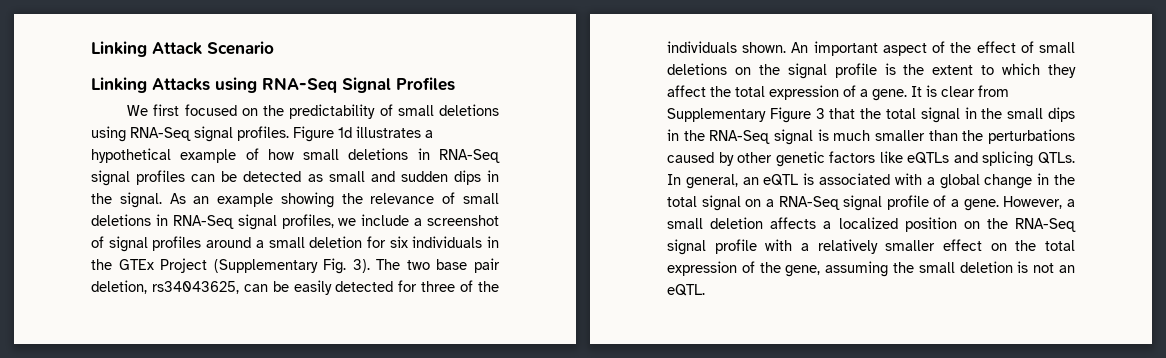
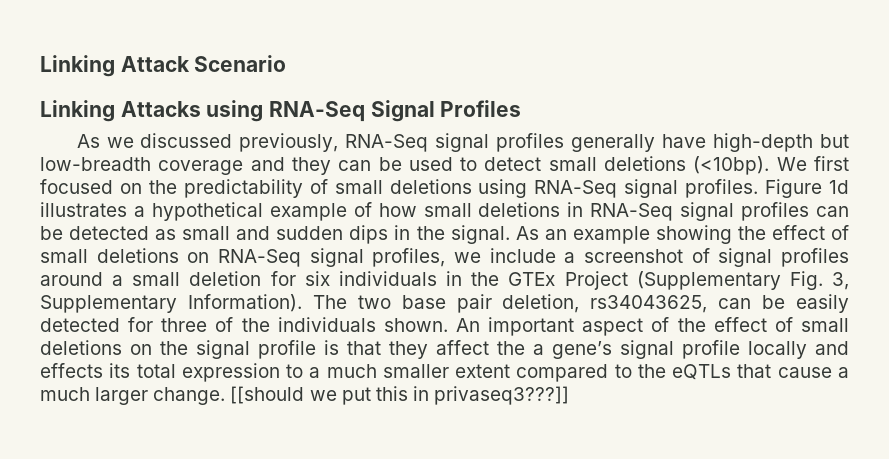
(455, 84) none -> [76,133,850,152] [40,156,770,175] As we discussed previously, RNA-Seq signal profiles generally have high-depth but low-breadth coverage and they can be used to detect small deletions (<10bp).
[370,192,499,204] [91,214,168,226] relevance of small deletions in -> [771,225,849,240] [40,248,210,263] effect of small deletions on
[352,259,370,273] 3). -> [832,272,849,290] [40,294,302,313] 3, Supplementary Information).
[903,63,1076,78] [667,85,1009,101] [667,107,1075,123] [667,129,1075,145] [667,151,1075,167] [667,173,1075,189] [667,195,1075,211] [667,217,1076,232] [667,239,1075,255] [667,261,1075,277] [667,284,705,296] the extent to which they affect the total expression of a gene. It is clear from Supplementary Figure 3 that the total signal in the small dips in the RNA-Seq signal is much smaller than the perturbations caused by other genetic factors like eQTLs and splicing QTLs. In general, an eQTL is associated with a global change in the total signal on a RNA-Seq signal profile of a gene. However, a small deletion affects a localized position on the RNA-Seq signal profile with a relatively smaller effect on the total expression of the gene, assuming the small deletion is not an eQTL. -> [347,340,849,359] [40,363,849,382] [40,386,570,405] that they affect the a gene’s signal profile locally and effects its total expression to a much smaller extent compared to the eQTLs that cause a much larger change. [[should we put this in privaseq3???]]

